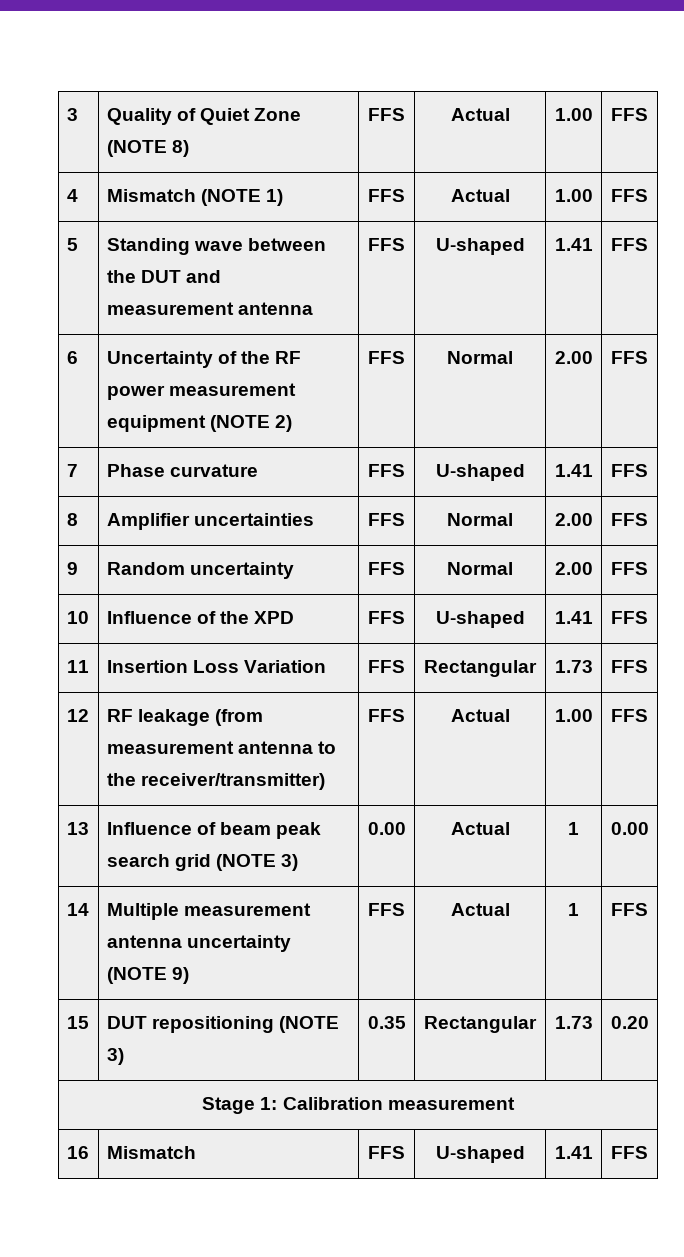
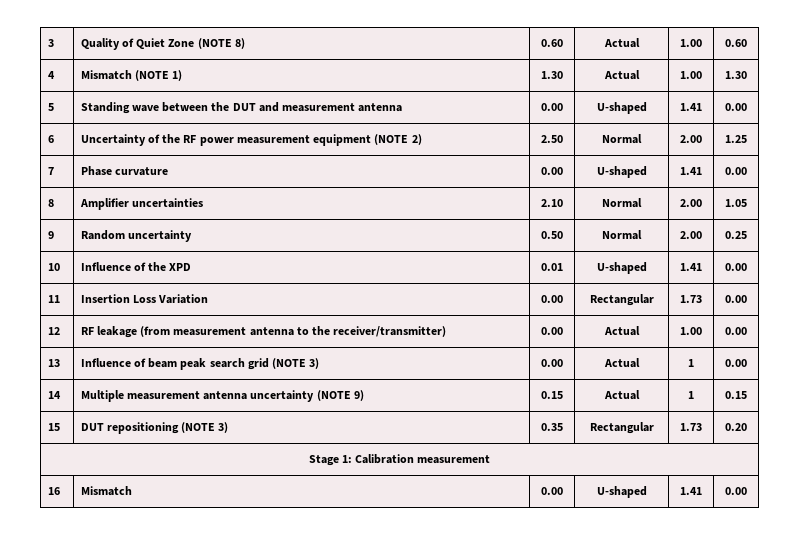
[368,108,405,121] [450,108,510,121] [554,108,593,121] [611,108,648,121] FFS | Actual | 1.00 | FFS -> [541,39,563,47] [603,38,640,48] [680,39,702,47] [725,39,747,47] 0.60 | Actual | 1.00 | 0.60
[368,189,405,202] [450,189,510,202] [554,189,593,202] [611,189,648,202] FFS | Actual | 1.00 | FFS -> [541,71,563,79] [603,70,640,80] [680,71,702,79] [725,71,747,79] 1.30 | Actual | 1.00 | 1.30
[368,238,405,251] [435,238,525,255] [554,238,593,251] [611,238,648,251] FFS | U-shaped | 1.41 | FFS -> [541,103,563,111] [596,102,647,114] [680,103,702,111] [725,103,747,111] 0.00 | U-shaped | 1.41 | 0.00
[368,351,405,364] [447,351,513,364] [554,351,593,364] [611,351,648,364] FFS | Normal | 2.00 | FFS -> [541,135,563,143] [602,134,642,144] [680,135,702,143] [725,135,747,143] 2.50 | Normal | 2.00 | 1.25
[368,464,405,477] [435,464,525,481] [554,464,593,477] [611,464,648,477] FFS | U-shaped | 1.41 | FFS -> [541,167,563,175] [596,166,647,178] [680,167,702,175] [725,167,747,175] 0.00 | U-shaped | 1.41 | 0.00
[368,513,405,526] [447,513,513,526] [554,513,593,526] [611,513,648,526] FFS | Normal | 2.00 | FFS -> [541,199,563,207] [602,198,642,208] [680,199,702,207] [725,199,747,207] 2.10 | Normal | 2.00 | 1.05
[368,562,405,575] [447,562,513,575] [554,562,593,575] [611,562,648,575] FFS | Normal | 2.00 | FFS -> [541,231,563,239] [602,230,642,240] [680,231,702,239] [725,231,747,239] 0.50 | Normal | 2.00 | 0.25
[368,611,405,624] [435,611,525,628] [554,611,593,624] [611,611,648,624] FFS | U-shaped | 1.41 | FFS -> [541,263,563,271] [596,262,647,274] [680,263,702,271] [725,263,747,271] 0.01 | U-shaped | 1.41 | 0.00
[368,660,405,673] [424,660,537,677] [554,660,593,673] [611,660,648,673] FFS | Rectangular | 1.73 | FFS -> [541,295,563,303] [589,294,654,306] [680,295,702,303] [725,295,747,303] 0.00 | Rectangular | 1.73 | 0.00
[368,709,405,722] [450,709,510,722] [554,709,593,722] [611,709,648,722] FFS | Actual | 1.00 | FFS -> [541,327,563,335] [603,326,640,336] [680,327,702,335] [725,327,747,335] 0.00 | Actual | 1.00 | 0.00
[368,903,405,916] [450,903,510,916] [568,903,579,916] [611,903,648,916] FFS | Actual | 1 | FFS -> [541,391,563,399] [603,390,640,400] [688,391,694,399] [725,391,747,399] 0.15 | Actual | 1 | 0.15
[368,1146,405,1159] [435,1146,525,1163] [554,1146,593,1159] [611,1146,648,1159] FFS | U-shaped | 1.41 | FFS -> [541,487,563,495] [596,486,647,498] [680,487,702,495] [725,487,747,495] 0.00 | U-shaped | 1.41 | 0.00

